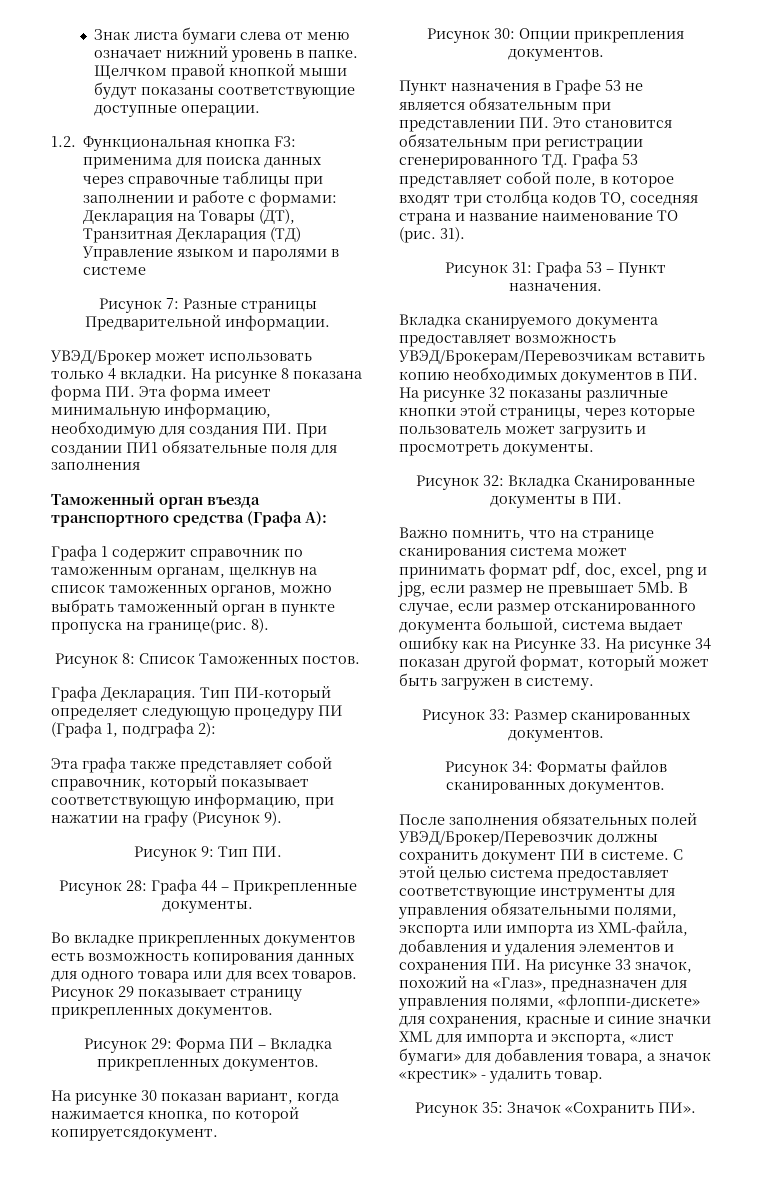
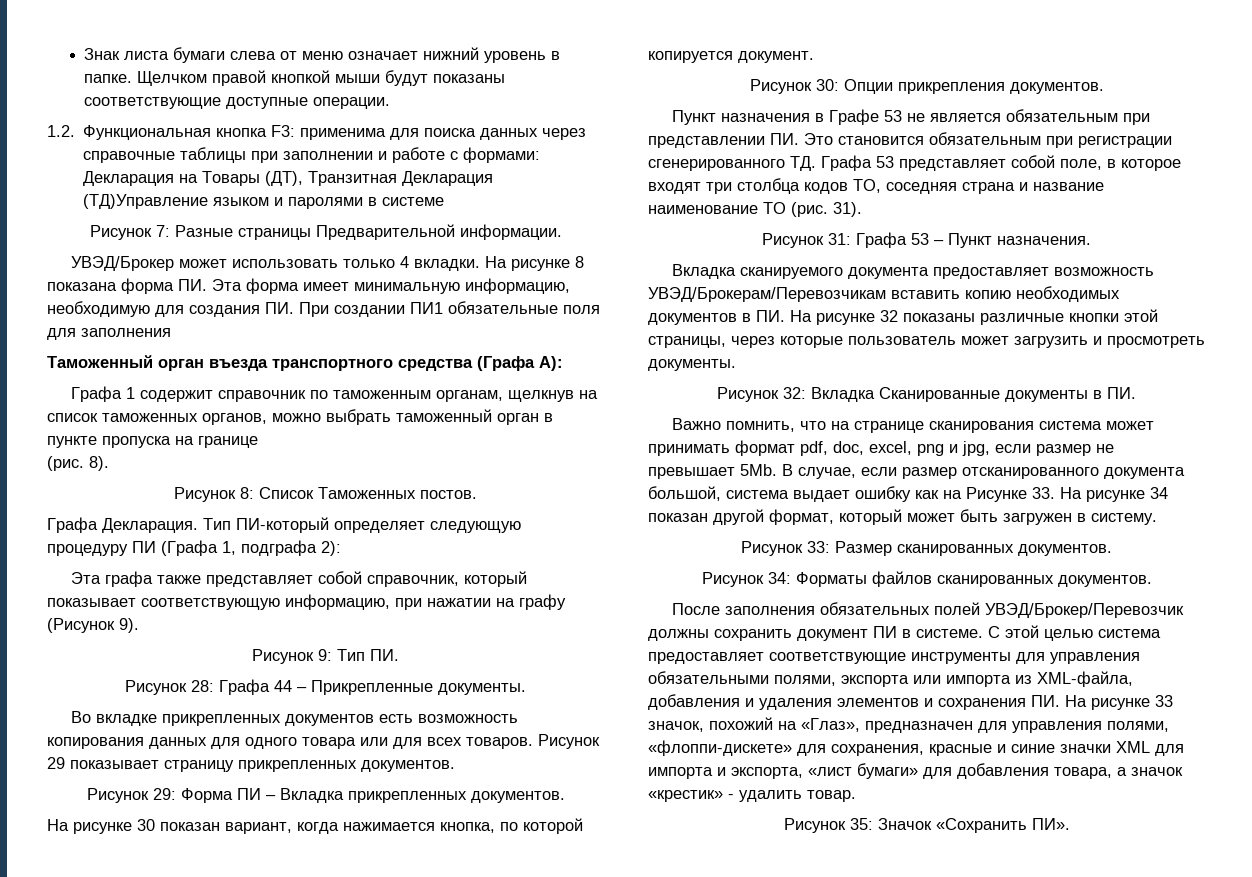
[270,227,302,242] [82,246,174,261] (ТД) Управление -> [83,194,209,209] (ТД)Управление
[148,618,247,634] границе(рис. -> [198,436,258,448] [47,456,84,471] границе // (рис.
[51,1128,218,1141] копируетсядокумент. -> [648,51,814,63] копируется документ.

